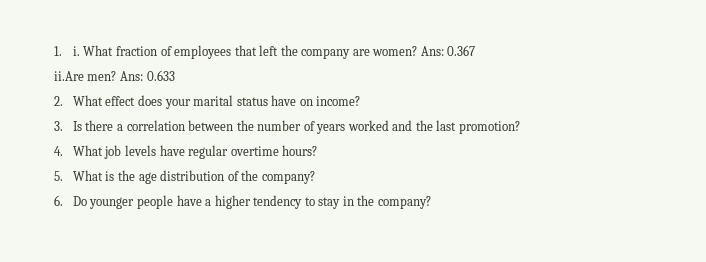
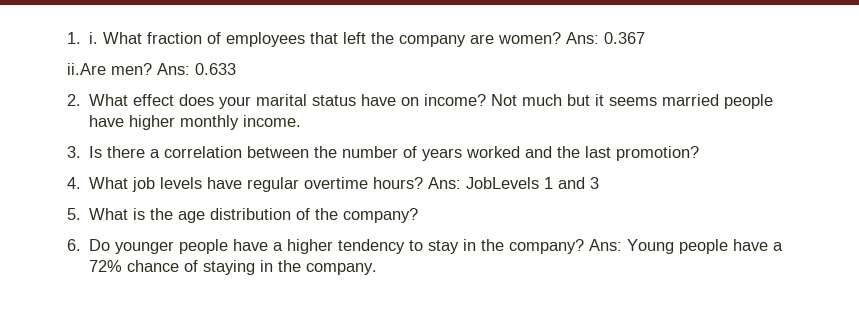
(361, 101) none -> [491,94,774,109] [89,115,302,130] Not much but it seems married people have higher monthly income.
(318, 150) none -> [428,177,600,189] Ans: JobLevels 1 and 3
(431, 202) none -> [589,239,784,254] [89,260,378,275] Ans: Young people have a 72% chance of staying in the company.

